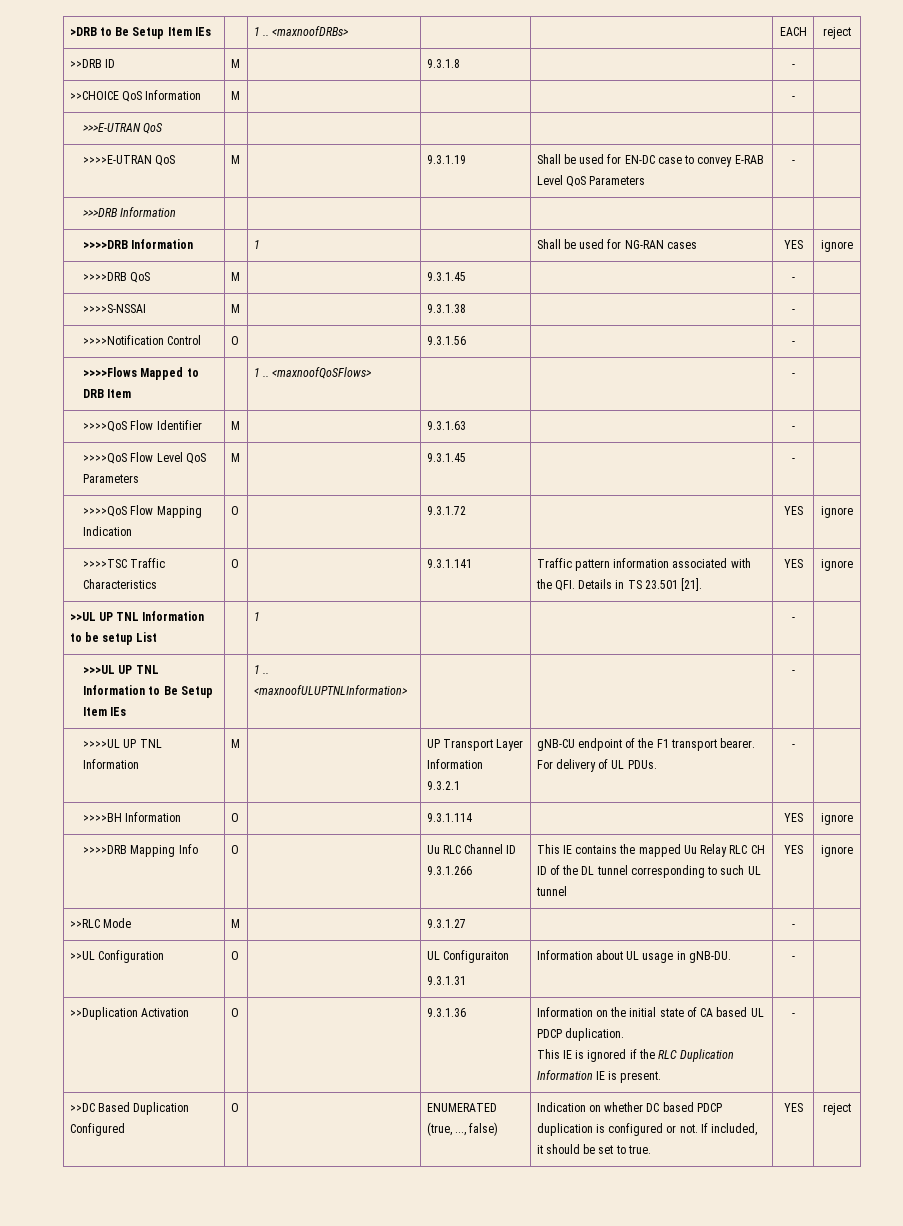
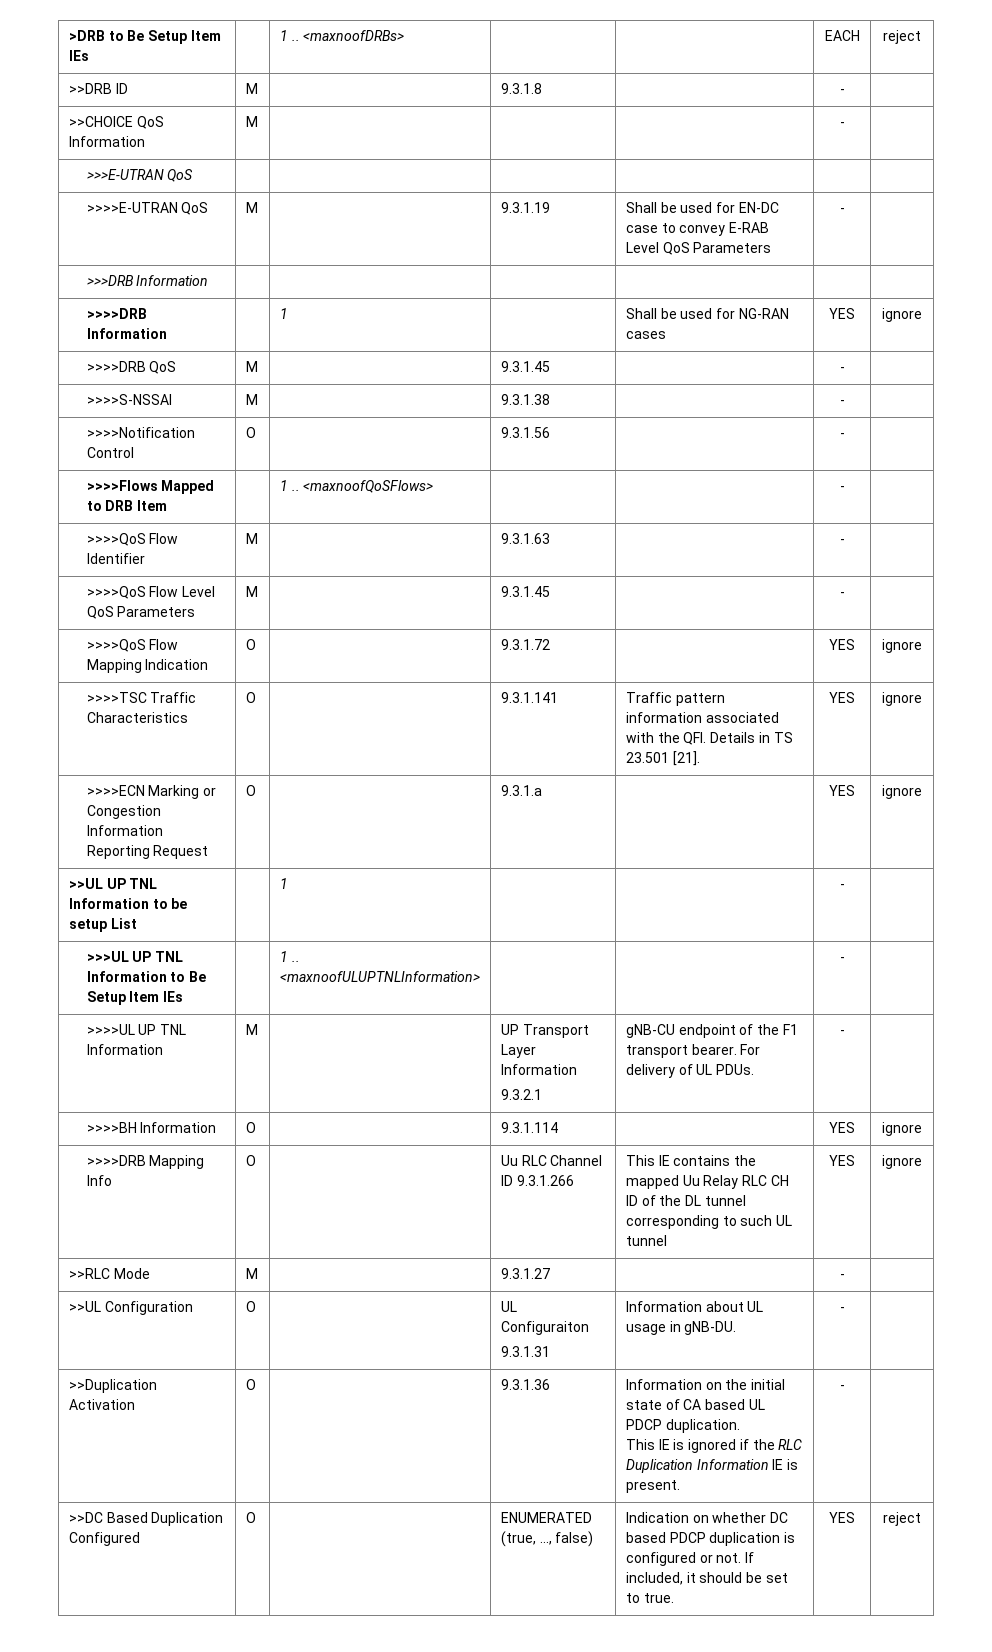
(853, 565) none -> [86,785,217,799] [86,805,161,819] [86,825,163,836] [86,845,209,859] [245,785,256,796] [500,785,542,796] [829,785,855,796] [882,785,922,799] // >>>>ECN Marking or Congestion Information Reporting Request | O | | 9.3.1.a | | YES | ignore

